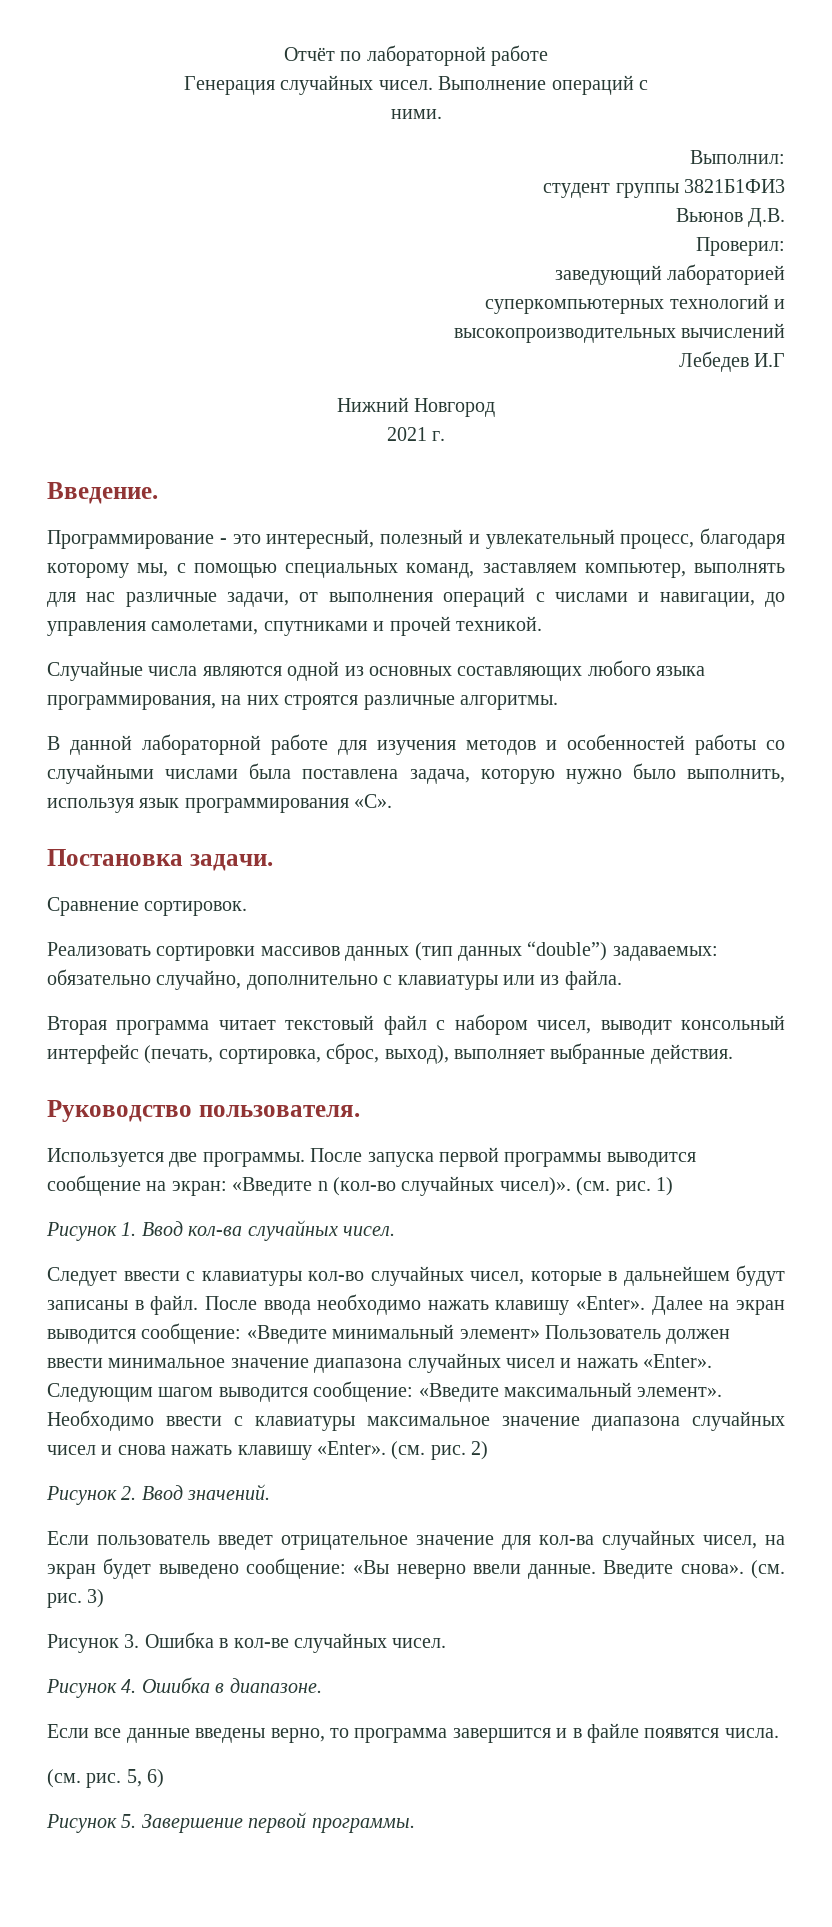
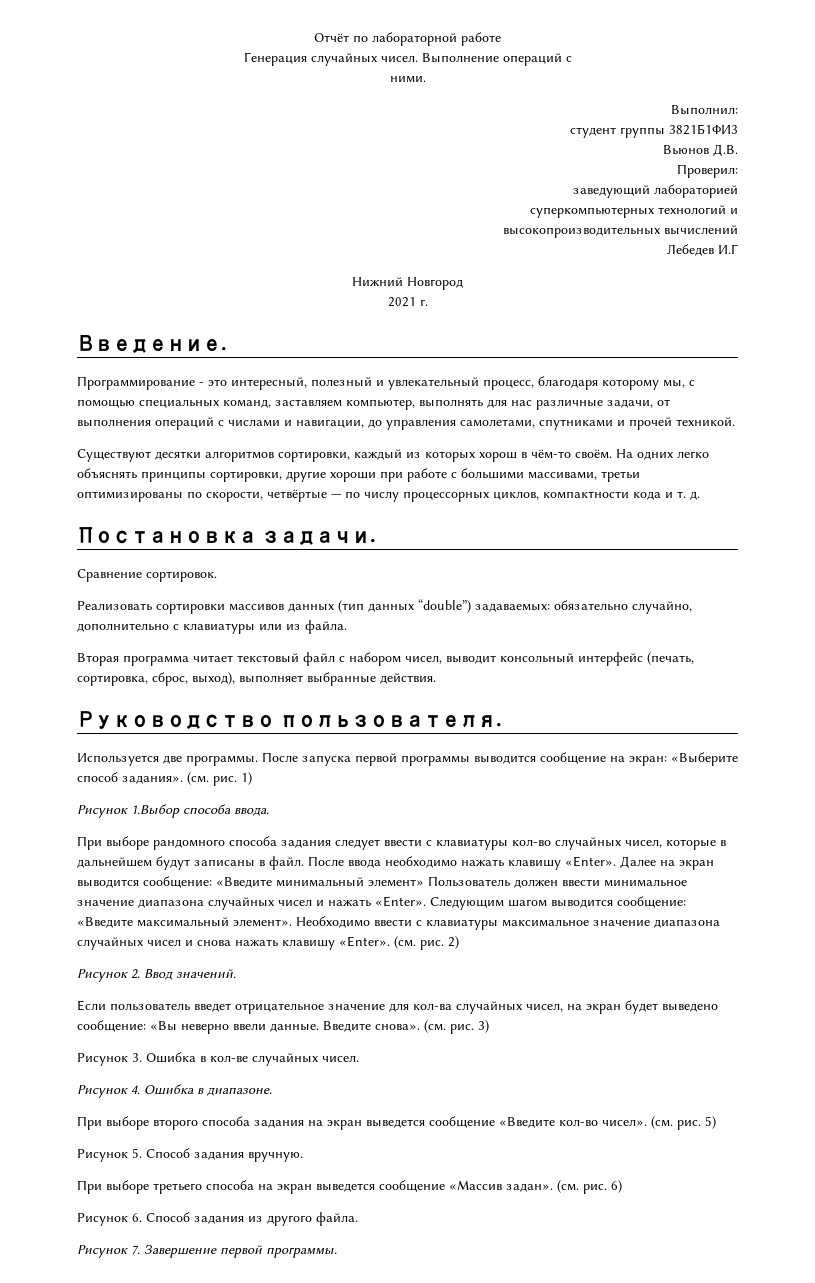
[47,660,706,681] [47,695,558,710] [47,734,785,755] [47,763,785,784] [47,794,393,813] Случайные числа являются одной из основных составляющих любого языка программирования, на них строятся различные алгоритмы. // В данной лабораторной работе для изучения методов и особенностей работы со случайными числами была поставлена задача, которую нужно было выполнить, используя язык программирования «С». -> [77,449,709,462] [77,468,640,482] [77,489,700,502] Существуют десятки алгоритмов сортировки, каждый из которых хорош в чём-то своём. На одних легко объяснять принципы сортировки, другие хороши при работе с большими массивами, третьи оптимизированы по скорости, четвёртые — по числу процессорных циклов, компактности кода и т. д.
[232,1176,571,1196] «Введите n (кол-во случайных чисел)». -> [671,752,738,766] [77,772,183,784] «Выберите способ задания».
[121,1220,395,1241] [47,1267,117,1286] 1. Ввод кол-ва случайных чисел. // Следует -> [131,804,269,818] [77,836,380,850] 1.Выбор способа ввода. // При выборе рандомного способа задания следует
[47,1723,779,1743] [47,1769,165,1788] [46,1814,137,1833] Если все данные введены верно, то программа завершится и в файле появятся числа. // (см. рис. 5, 6) // Рисунок 5. -> [77,1116,716,1130] [77,1148,303,1162] [77,1180,622,1194] [77,1212,358,1226] [77,1245,140,1258] При выборе второго способа задания на экран выведется сообщение «Введите кол-во чисел». (см. рис. 5) // Рисунок 5. Способ задания вручную. // При выборе третьего способа на экран выведется сообщение «Массив задан». (см. рис. 6) // Рисунок 6. Способ задания из другого файла. // Рисунок 7.

